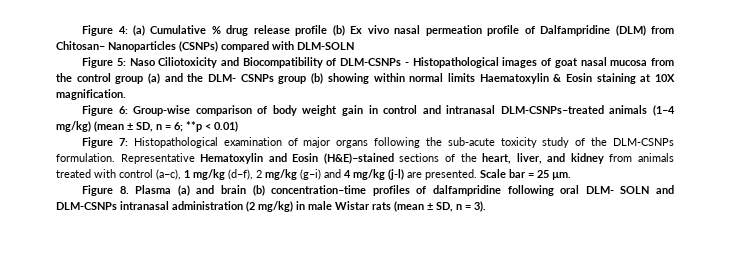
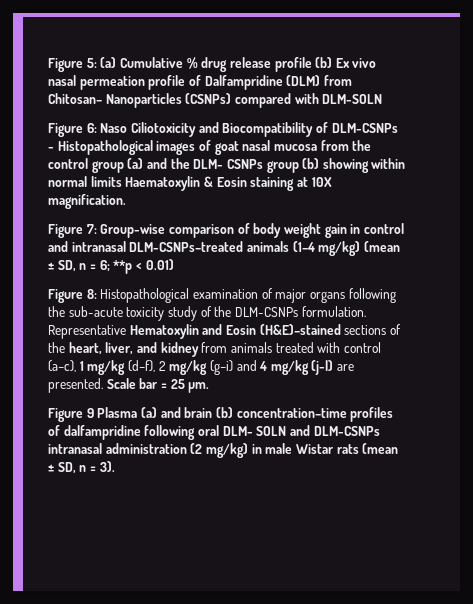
[82,25,128,36] Figure 4: -> [48,58,97,72] Figure 5:
[116,58,126,66] 5: -> [86,123,97,133] 6:
[118,106,128,114] 6: -> [86,224,97,234] 7:
[118,138,128,146] 7: -> [86,289,97,299] 8:
[119,186,129,194] 8. -> [86,408,94,418] 9

